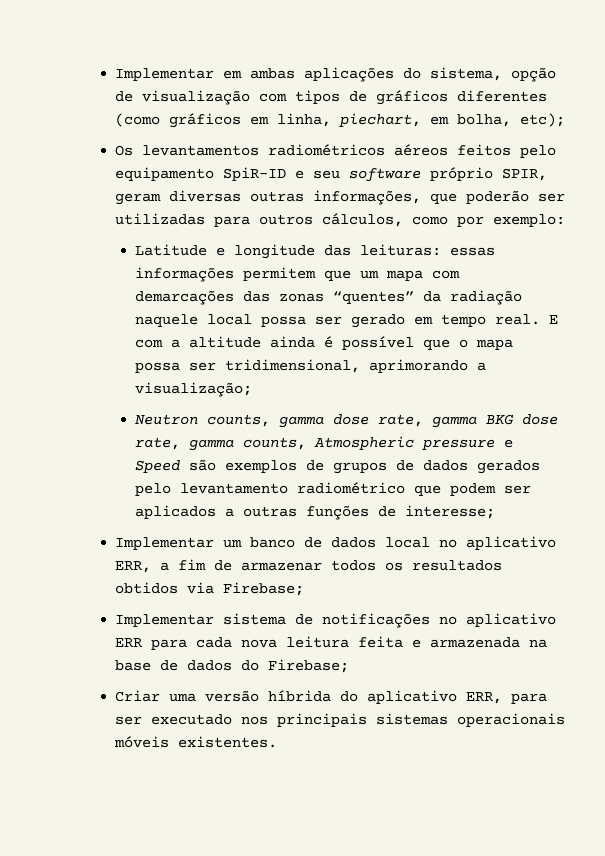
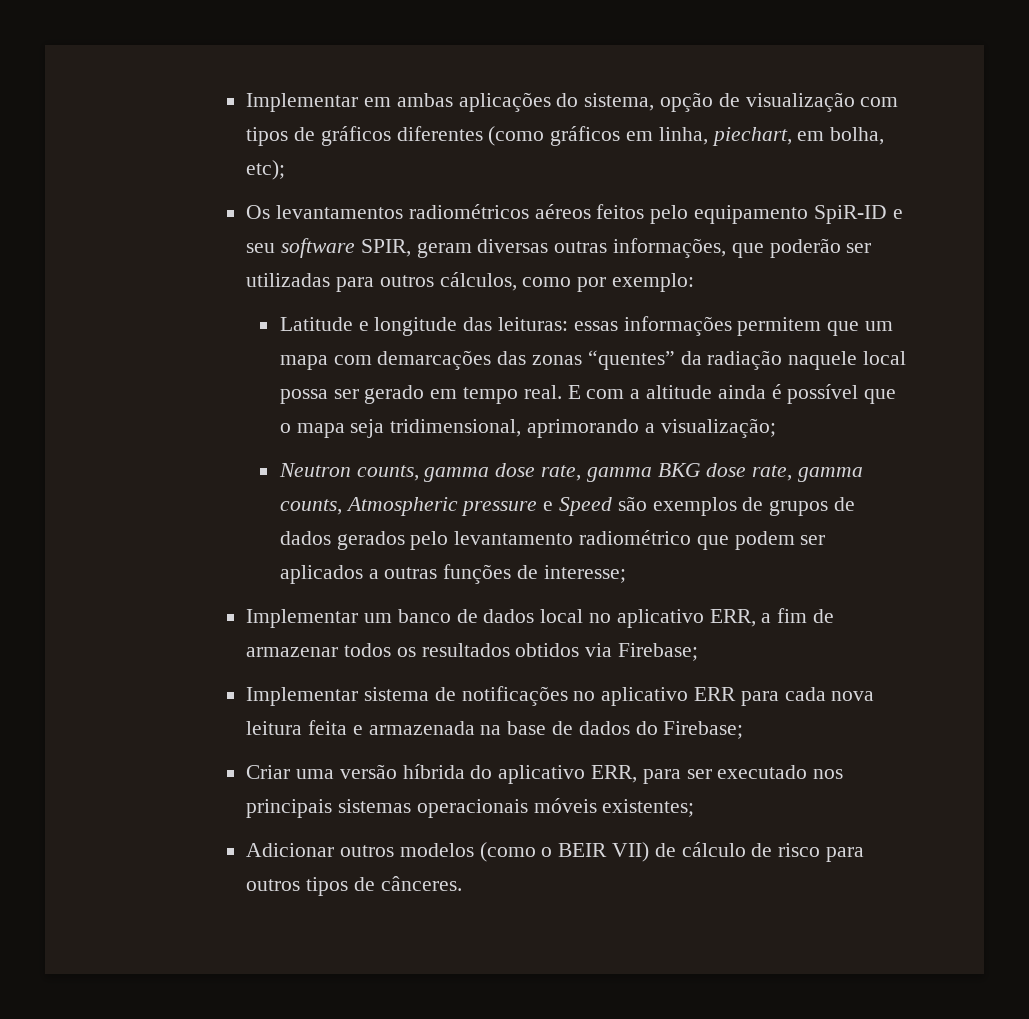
[430,167,494,181] próprio -> (356, 248) none
[134,362,216,373] possa ser -> [350,419,385,438] seja
[178,736,278,748] existentes. -> [602,799,695,817] [246,842,865,862] [246,876,462,896] existentes; // Adicionar outros modelos (como o BEIR VII) de cálculo de risco para outros tipos de cânceres.

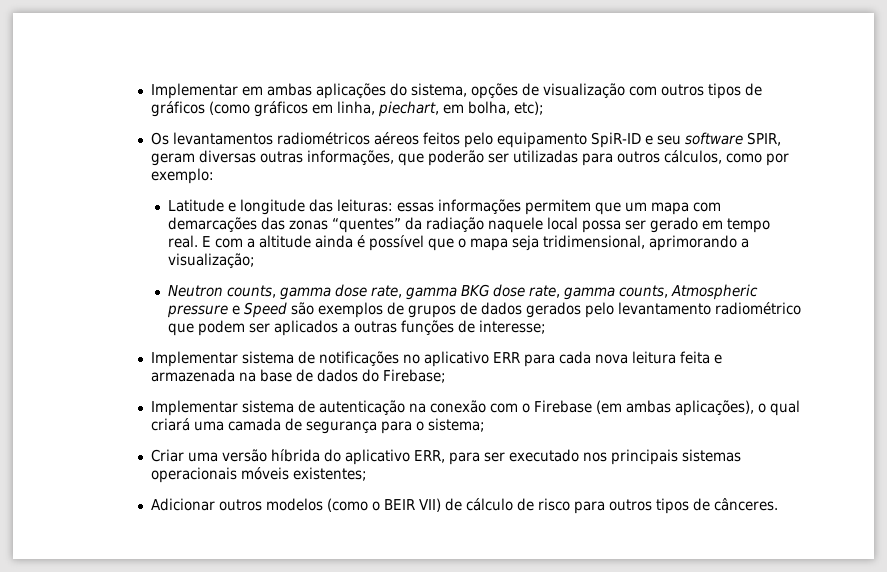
[660,92,714,112] opção -> [471,83,519,99] opções
(899, 102) none -> [661,84,705,96] outros
[396,126,483,141] diferentes -> (206, 109) none
[246,608,835,628] [246,643,699,661] // Implementar um banco de dados local no aplicativo ERR, a fim de armazenar todos os resultados obtidos via Firebase; -> (546, 327) none
(744, 730) none -> [151,400,801,416] [151,418,486,434] // Implementar sistema de autenticação na conexão com o Firebase (em ambas aplicações), o qual criará uma camada de segurança para o sistema;

